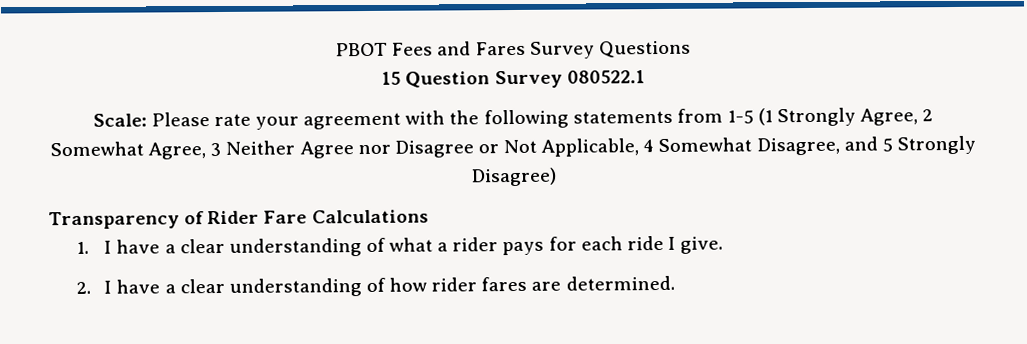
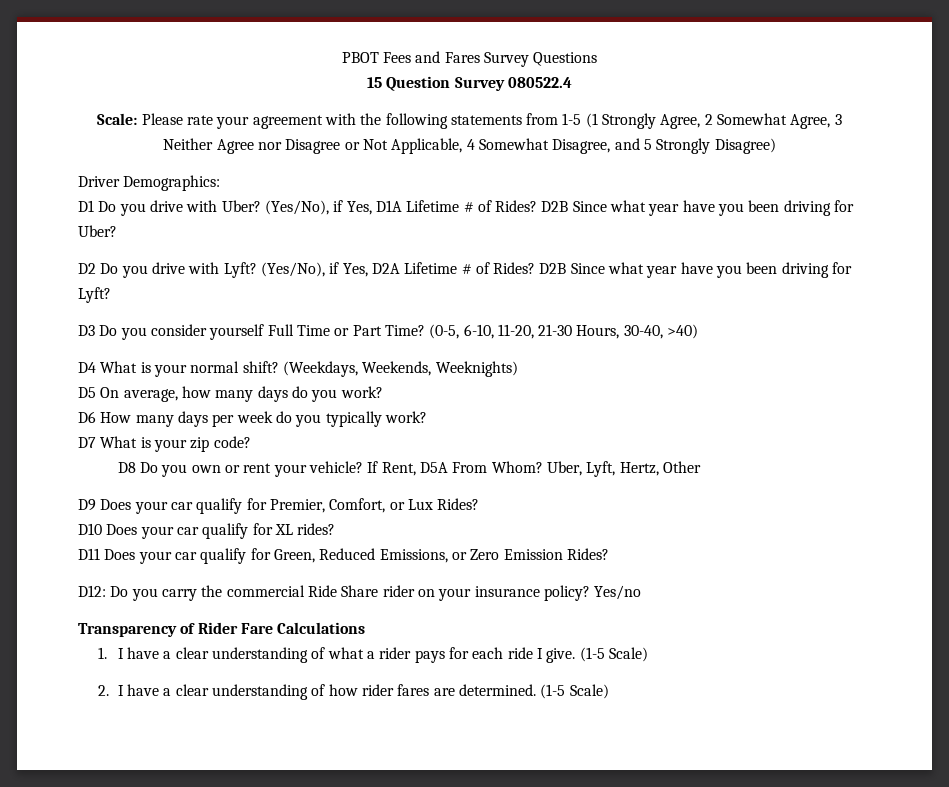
[566,70,645,84] 080522.1 -> [507,77,572,88] 080522.4
(557, 177) none -> [78,175,221,191] [78,200,855,216] [78,225,117,237] [78,262,853,278] [78,287,111,303] [78,324,699,340] [78,361,518,377] [78,386,383,402] [78,411,427,427] [78,436,251,452] [117,461,701,477] [78,498,480,514] [78,523,336,539] [78,548,609,564] [78,585,642,601] // Driver Demographics: // D1 Do you drive with Uber? (Yes/No), if Yes, D1A Lifetime # of Rides? D2B Since what year have you been driving for Uber? // D2 Do you drive with Lyft? (Yes/No), if Yes, D2A Lifetime # of Rides? D2B Since what year have you been driving for Lyft? // D3 Do you consider yourself Full Time or Part Time? (0-5, 6-10, 11-20, 21-30 Hours, 30-40, >40) // D4 What is your normal shift? (Weekdays, Weekends, Weeknights) // D5 On average, how many days do you work? // D6 How many days per week do you typically work? // D7 What is your zip code? // D8 Do you own or rent your vehicle? If Rent, D5A From Whom? Uber, Lyft, Hertz, Other // D9 Does your car qualify for Premier, Comfort, or Lux Rides? // D10 Does your car qualify for XL rides? // D11 Does your car qualify for Green, Reduced Emissions, or Zero Emission Rides? // D12: Do you carry the commercial Ride Share rider on your insurance policy? Yes/no
(724, 245) none -> [579,647,648,662] (1-5 Scale)
(675, 283) none -> [540,684,609,699] (1-5 Scale)

